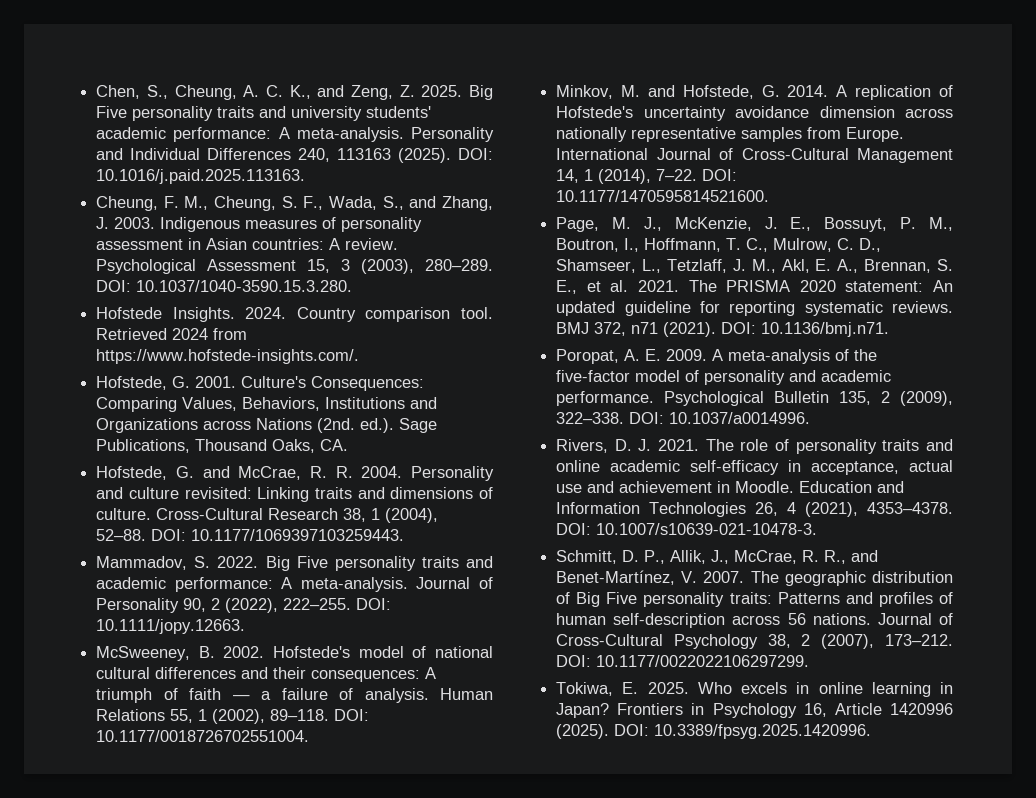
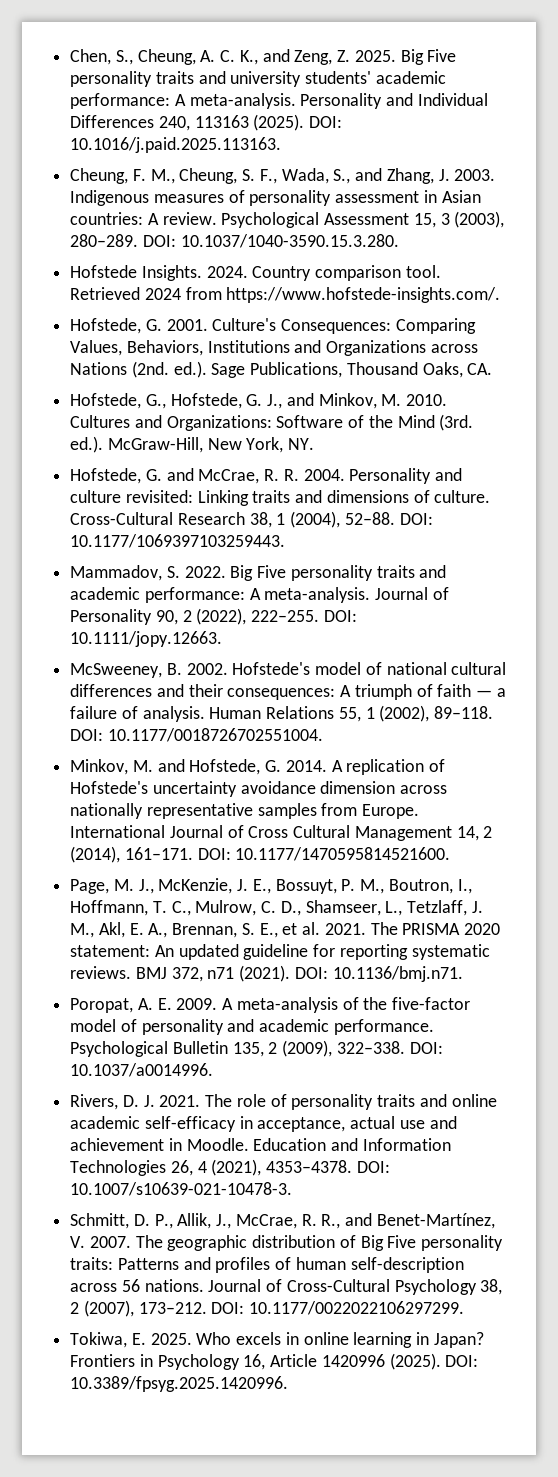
(349, 445) none -> [70,393,448,409] [70,414,474,431] [70,436,315,453] // Hofstede, G., Hofstede, G. J., and Minkov, M. 2010. Cultures and Organizations: Software of the Mind (3rd. ed.). McGraw-Hill, New York, NY.
[741,148,953,163] [556,169,698,184] Cross-Cultural Management 14, 1 (2014), 7–22. -> [248,825,493,841] [70,846,193,863] Cross Cultural Management 14, 2 (2014), 161–171.

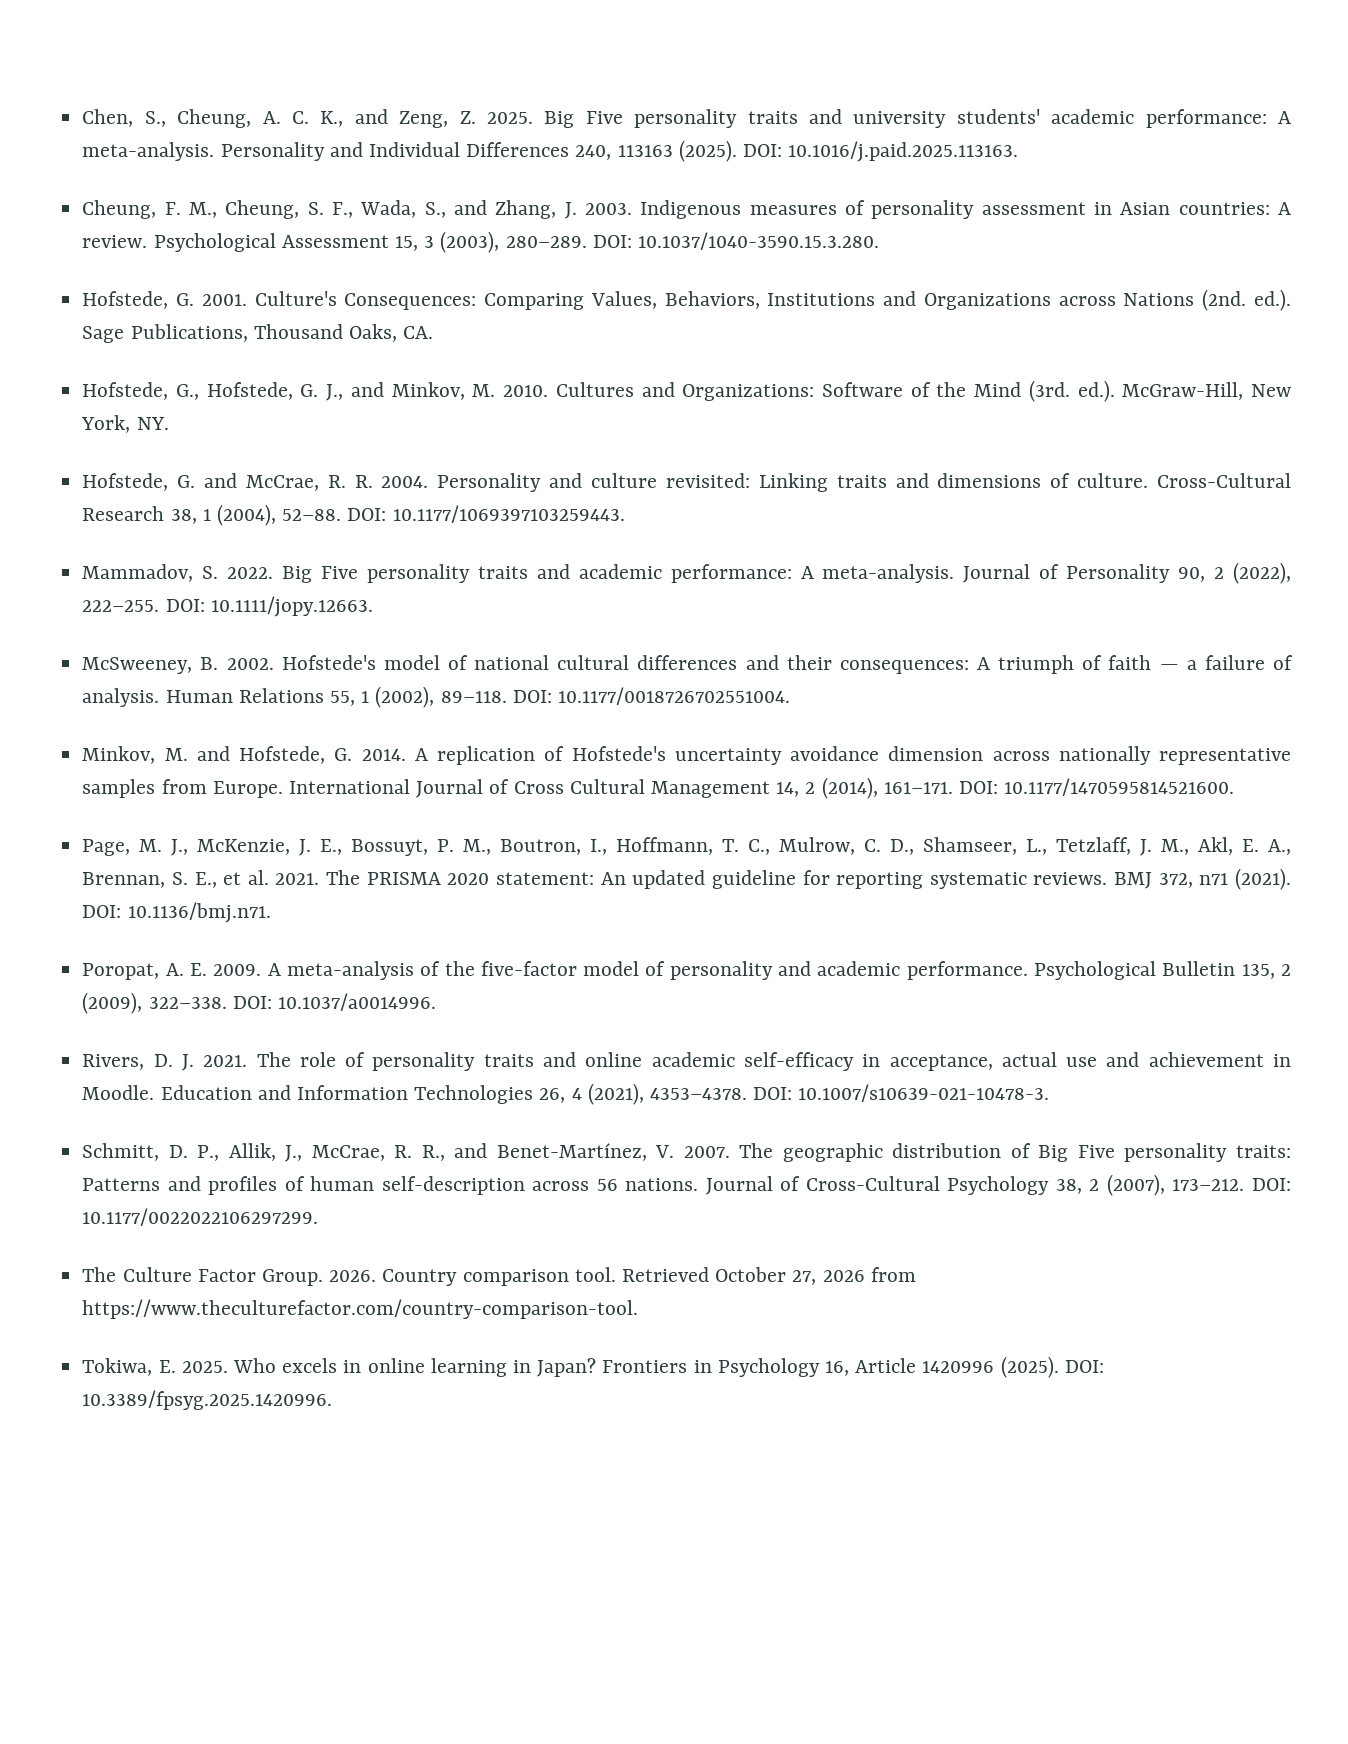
[70,265,441,281] [70,287,501,303] // Hofstede Insights. 2024. Country comparison tool. Retrieved 2024 from https://www.hofstede-insights.com/. -> (879, 241) none
(465, 1308) none -> [82,1267,916,1286] [82,1299,639,1319] // The Culture Factor Group. 2026. Country comparison tool. Retrieved October 27, 2026 from https://www.theculturefactor.com/country-comparison-tool.

